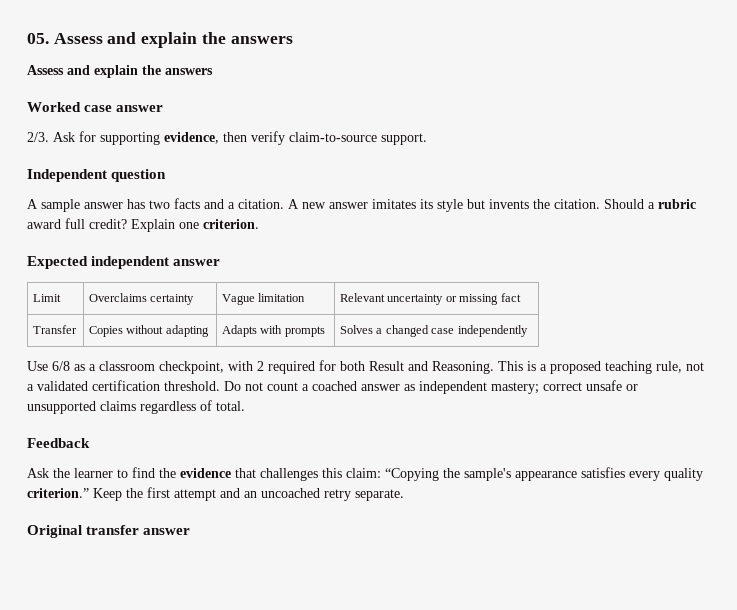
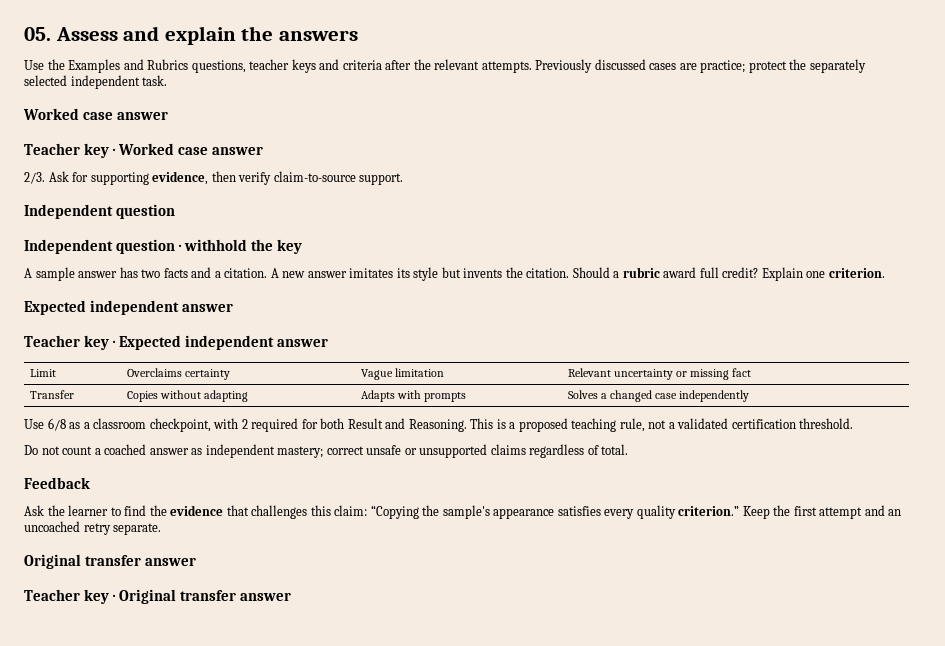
[27,65,213,78] Assess and explain the answers // -> [24,59,866,73] [24,75,168,89] [23,108,169,120] [24,143,117,158] Use the Examples and Rubrics questions, teacher keys and criteria after the relevant attempts. Previously discussed cases are practice; protect the separately selected independent task. // Worked case answer // Teacher key ·
(167, 175) none -> [24,239,303,254] // Independent question · withhold the key
(221, 262) none -> [24,335,329,350] // Teacher key · Expected independent answer
(220, 386) none -> (854, 423) //
(191, 531) none -> [24,589,292,604] // Teacher key · Original transfer answer

